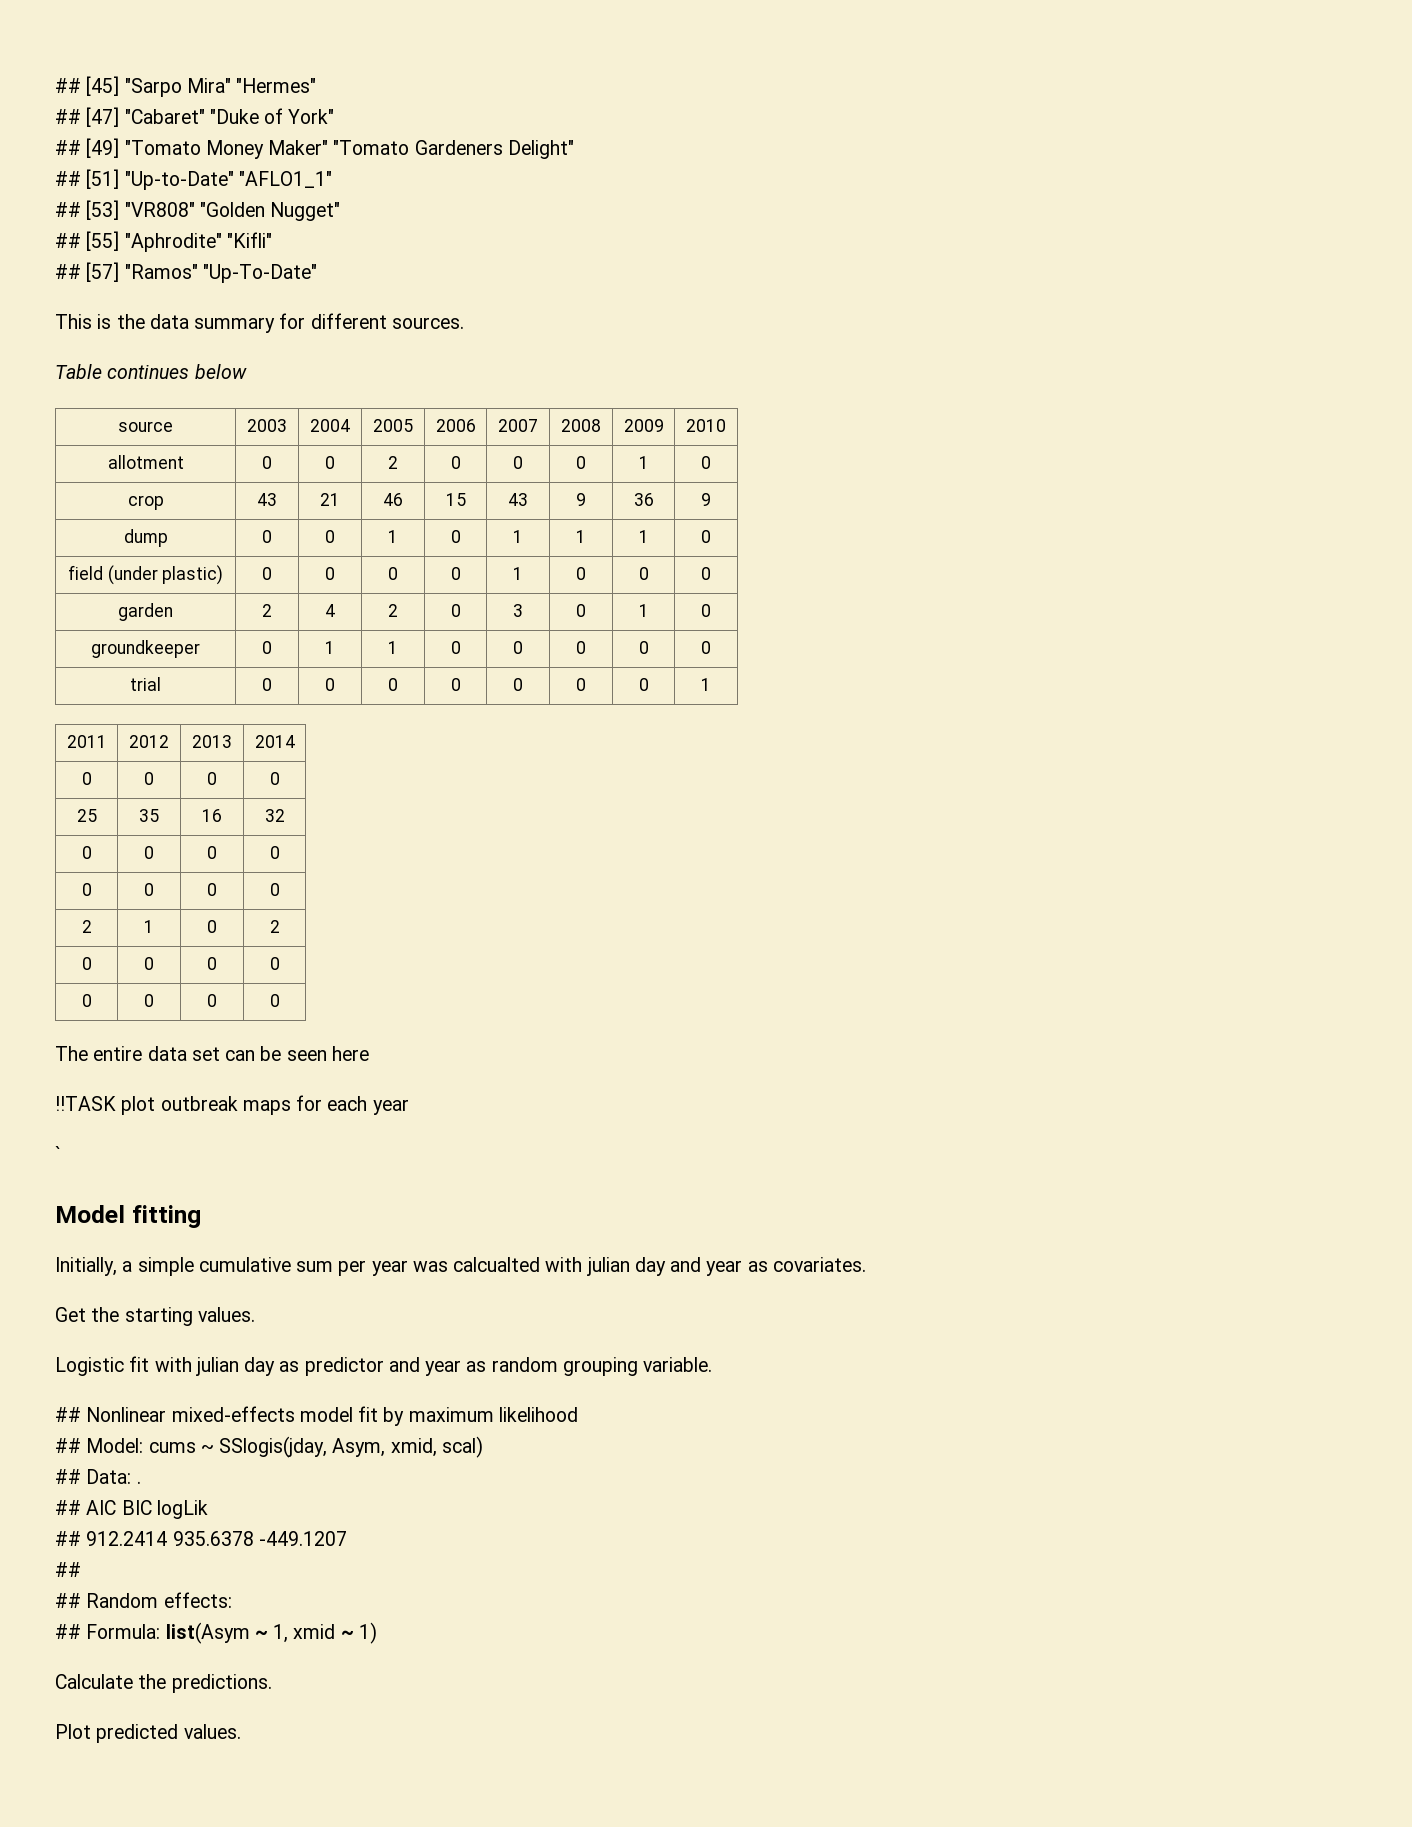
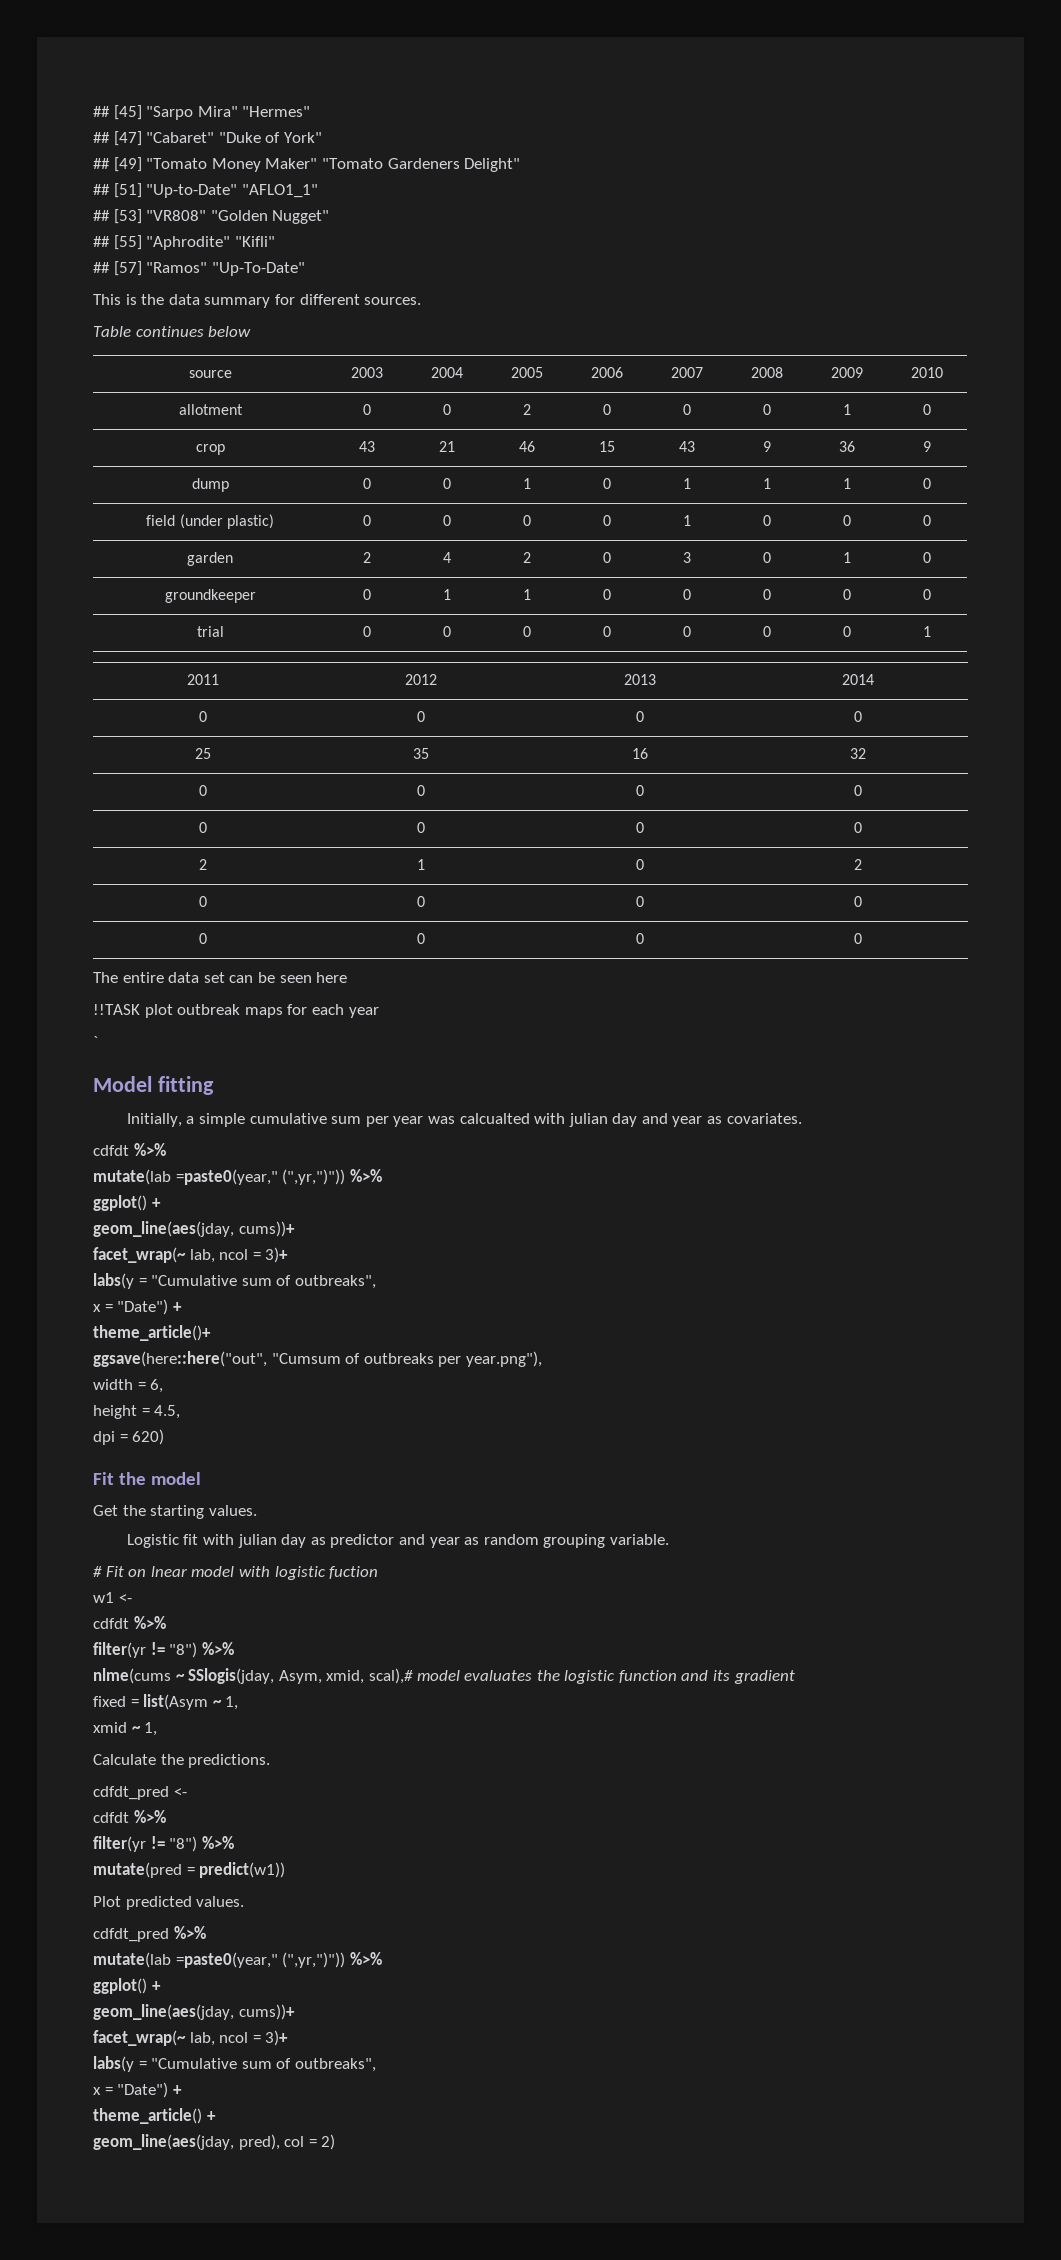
(866, 1264) none -> [93,1143,166,1156] [93,1169,382,1185] [93,1195,161,1211] [93,1221,295,1237] [93,1247,289,1263] [93,1273,376,1289] [93,1299,182,1315] [93,1325,211,1341] [93,1351,542,1367] [93,1379,164,1393] [93,1405,181,1419] [93,1429,165,1445] [93,1472,202,1485] // cdfdt %>% // mutate(lab =paste0(year," (",yr,")")) %>% // ggplot() + // geom_line(aes(jday, cums))+ // facet_wrap(~ lab, ncol = 3)+ // labs(y = "Cumulative sum of outbreaks", // x = "Date") + // theme_article()+ // ggsave(here::here("out", "Cumsum of outbreaks per year.png"), // width = 6, // height = 4.5, // dpi = 620) // Fit the model
[55,1406,578,1426] [55,1436,483,1458] [55,1469,141,1484] [55,1500,208,1519] [55,1531,347,1546] [55,1562,81,1577] [55,1592,232,1608] [55,1624,161,1639] ## Nonlinear mixed-effects model fit by maximum likelihood // ## Model: cums ~ SSlogis(jday, Asym, xmid, scal) // ## Data: . // ## AIC BIC logLik // ## 912.2414 935.6378 -449.1207 // ## // ## Random effects: // ## Formula: -> [93,1566,379,1580] [93,1592,132,1603] [93,1616,166,1629] [93,1642,234,1658] [93,1668,795,1684] [93,1696,139,1707] # Fit on lnear model with logistic fuction // w1 <- // cdfdt %>% // filter(yr != "8") %>% // nlme(cums ~ SSlogis(jday, Asym, xmid, scal),# model evaluates the logistic function and its gradient // fixed =
(289, 1633) none -> (239, 1703) //
[358,1622,377,1644] 1) -> [144,1722,158,1736] 1,
[55,1724,241,1743] Plot predicted values. -> [93,1786,187,1800] [93,1810,166,1823] [93,1836,234,1852] [93,1862,286,1878] [93,1896,245,1910] [93,1926,206,1942] [93,1952,382,1968] [93,1978,161,1994] [93,2004,295,2020] [93,2030,289,2046] [93,2056,376,2072] [93,2082,182,2098] [93,2108,216,2124] [93,2134,336,2150] cdfdt_pred <- // cdfdt %>% // filter(yr != "8") %>% // mutate(pred = predict(w1)) // Plot predicted values. // cdfdt_pred %>% // mutate(lab =paste0(year," (",yr,")")) %>% // ggplot() + // geom_line(aes(jday, cums))+ // facet_wrap(~ lab, ncol = 3)+ // labs(y = "Cumulative sum of outbreaks", // x = "Date") + // theme_article() + // geom_line(aes(jday, pred), col = 2)

